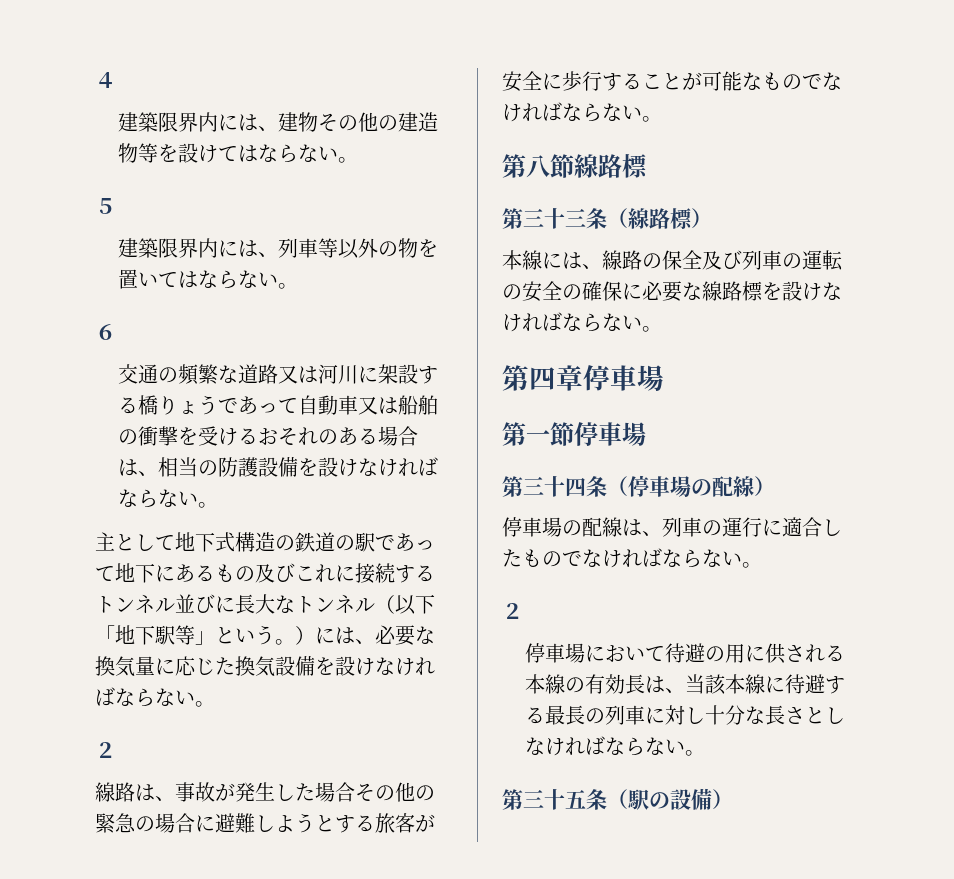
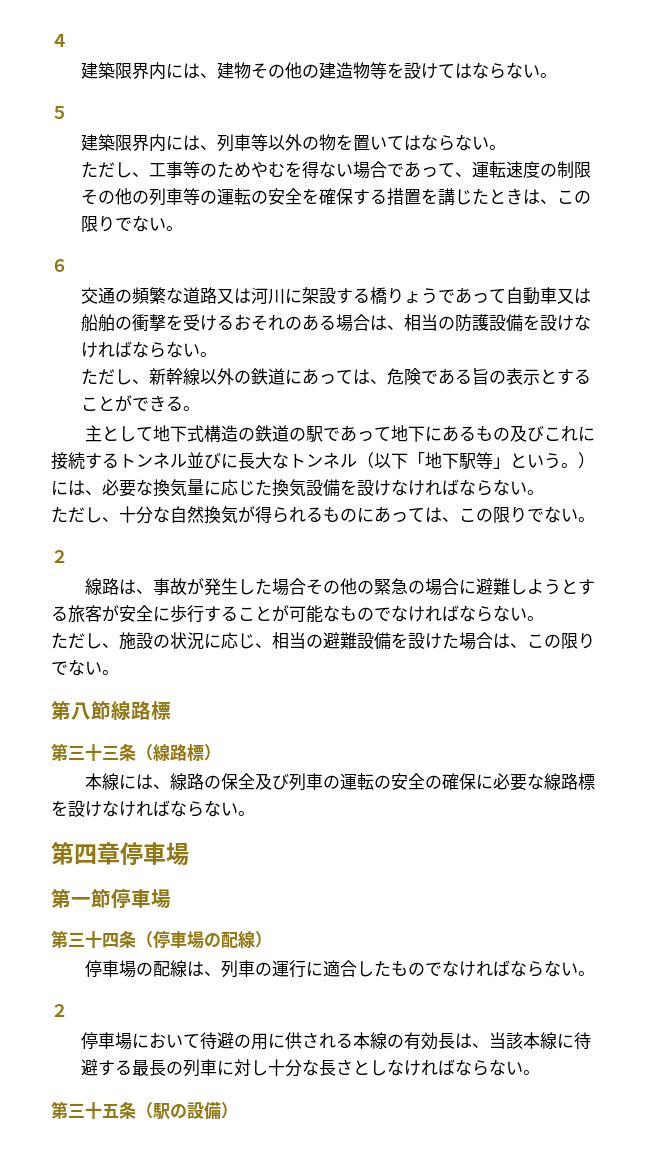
(298, 286) none -> [81,161,592,179] [81,188,592,206] [81,215,184,232] // ただし、工事等のためやむを得ない場合であって、運転速度の制限その他の列車等の運転の安全を確保する措置を講じたときは、この限りでない。
(218, 505) none -> [81,368,592,385] [81,395,201,412] // ただし、新幹線以外の鉄道にあっては、危険である旨の表示とすることができる。
(215, 704) none -> [51,506,595,524] // ただし、十分な自然換気が得られるものにあっては、この限りでない。
(662, 119) none -> [51,632,595,650] [51,659,119,676] // ただし、施設の状況に応じ、相当の避難設備を設けた場合は、この限りでない。

